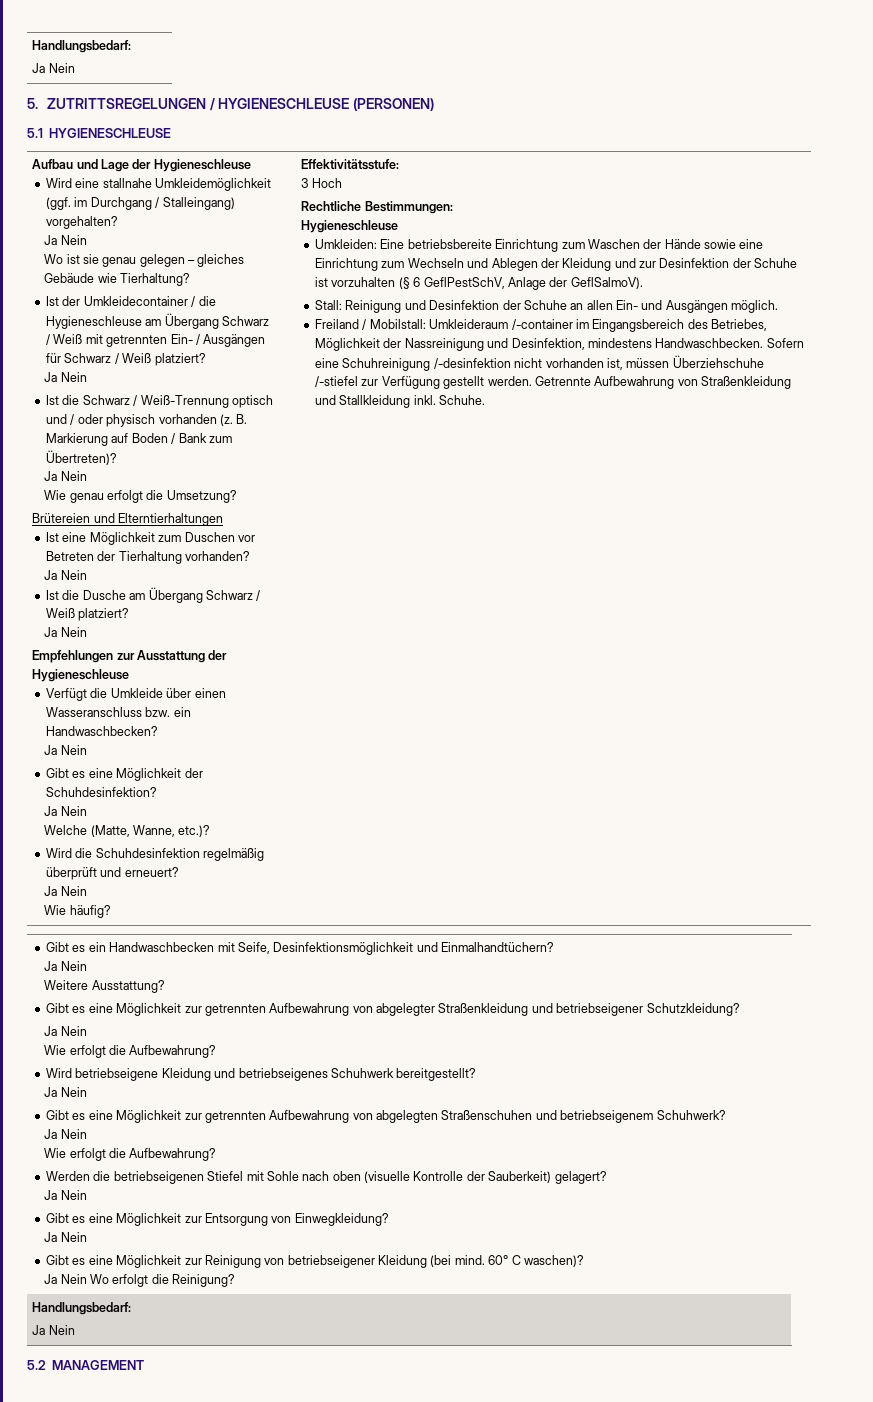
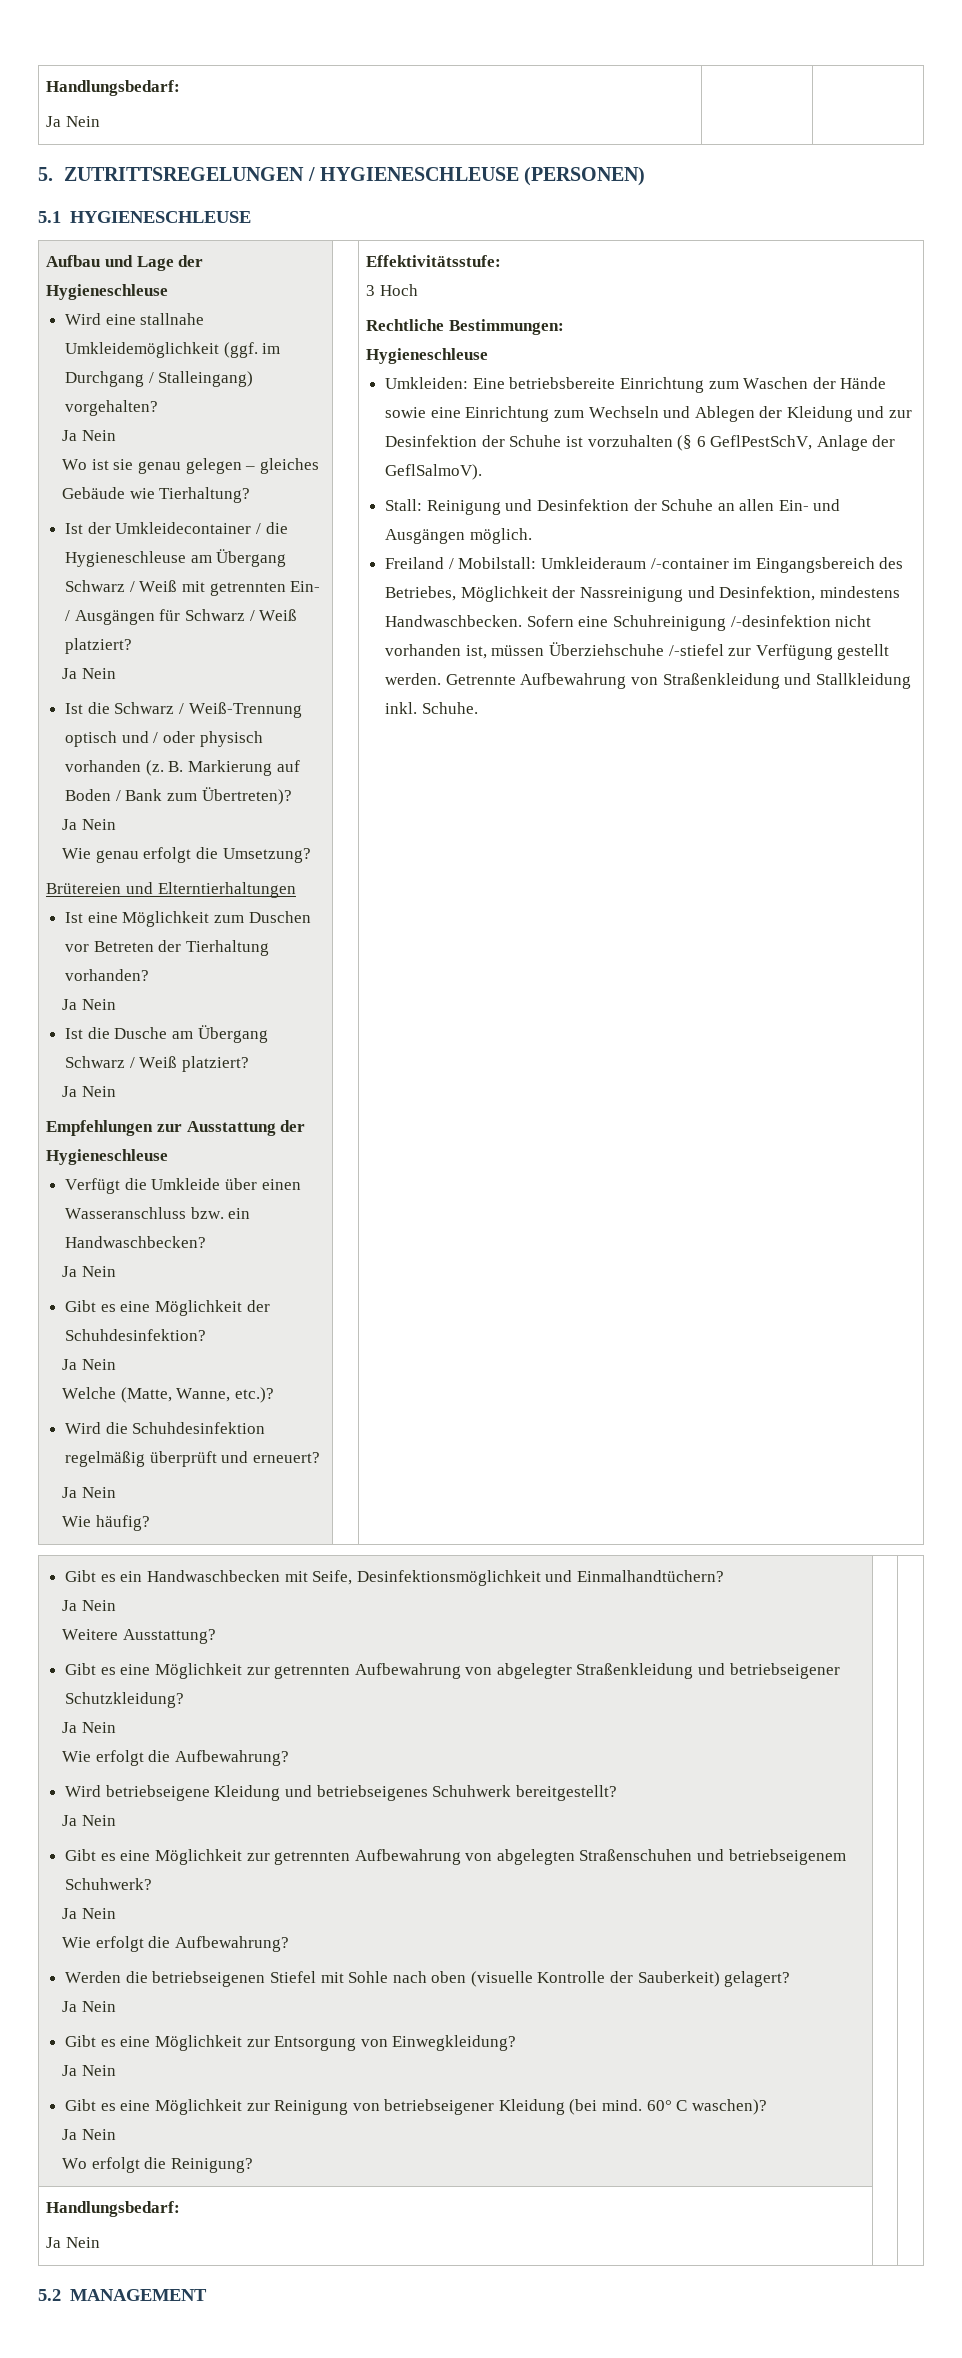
(87, 1279) none -> (116, 2134) //

